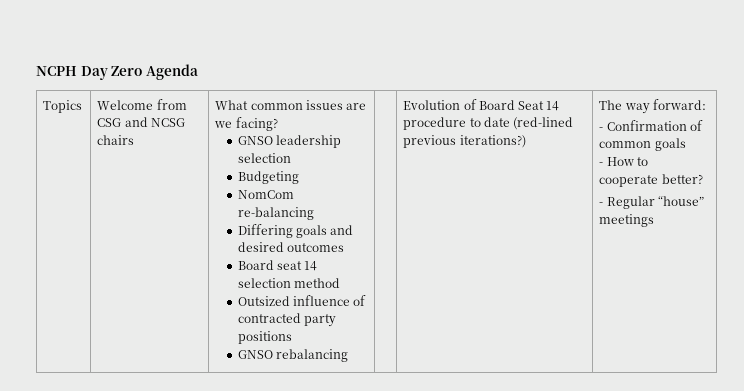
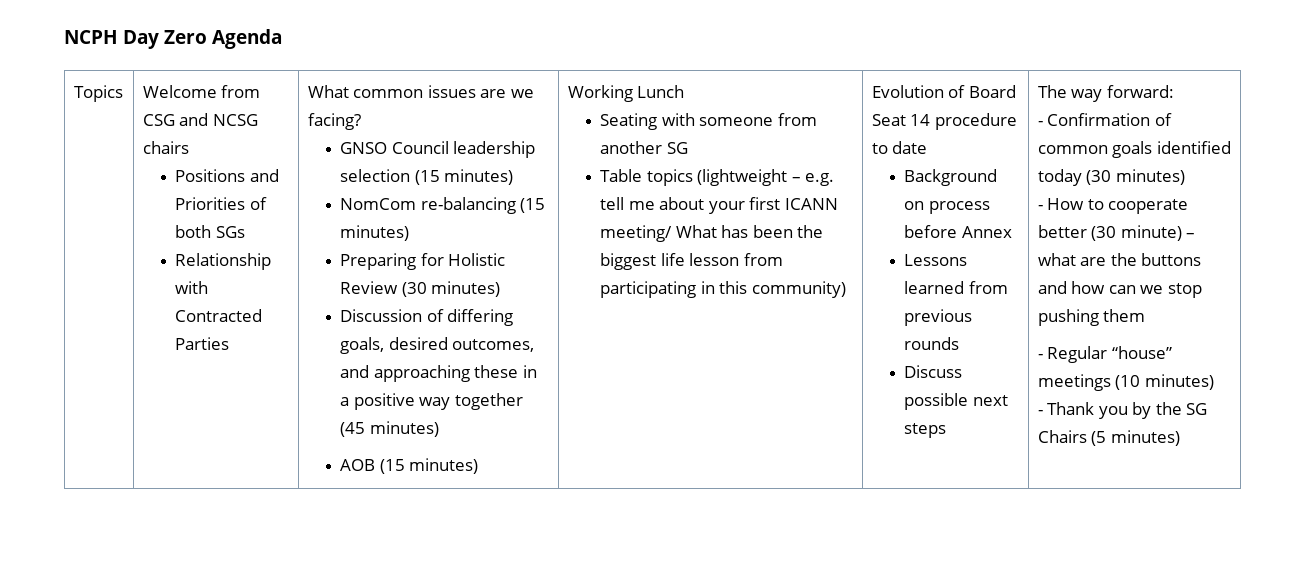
(135, 140) none -> [175,169,279,182] [175,197,267,210] [175,225,245,238] [175,253,272,270] [175,281,209,294] [175,309,263,322] [175,337,230,350] // Positions and Priorities of both SGs // Relationship with Contracted Parties
(274, 140) none -> [391,141,449,154] Council
[238,171,300,184] // Budgeting -> [414,169,514,185] (15 minutes)
[238,224,354,238] [238,242,345,252] [238,260,318,271] [238,278,341,288] [238,295,367,306] [238,313,337,327] [238,331,293,344] [238,349,349,362] // Differing goals and desired outcomes // Board seat 14 selection method // Outsized influence of contracted party positions // GNSO rebalancing | -> [520,198,546,213] [340,225,410,241] [340,253,506,270] [340,281,501,297] [340,309,514,326] [340,337,535,354] [340,365,537,382] [340,393,523,410] [340,421,439,437] [340,458,479,474] [567,85,685,102] [600,113,817,130] [600,141,688,154] [600,169,835,186] [600,197,838,214] [600,225,824,242] [600,253,783,270] [600,281,846,298] (15 minutes) // Preparing for Holistic Review (30 minutes) // Discussion of differing goals, desired outcomes, and approaching these in a positive way together (45 minutes) // AOB (15 minutes) | Working Lunch // Seating with someone from another SG // Table topics (lightweight – e.g. tell me about your first ICANN meeting/ What has been the biggest life lesson from participating in this community)
[513,117,574,130] [403,135,526,148] (red-lined previous iterations?) -> [904,169,998,186] [904,201,990,214] [904,225,1012,238] [904,254,968,266] [904,281,1008,294] [904,309,973,326] [904,337,960,350] [904,365,963,378] [904,393,1008,410] [904,423,947,438] // Background on process before Annex // Lessons learned from previous rounds // Discuss possible next steps
(686, 144) none -> [1156,141,1231,154] [1037,169,1185,186] identified today (30 minutes)
[661,174,703,184] [599,196,704,209] [599,214,655,227] better? // - Regular “house” meetings -> [1037,225,1196,241] [1037,253,1202,266] [1037,281,1202,298] [1037,309,1146,326] [1037,346,1172,363] [1037,374,1214,391] [1037,402,1208,419] [1037,430,1180,446] better (30 minute) – what are the buttons and how can we stop pushing them // - Regular “house” meetings (10 minutes) // - Thank you by the SG Chairs (5 minutes)

